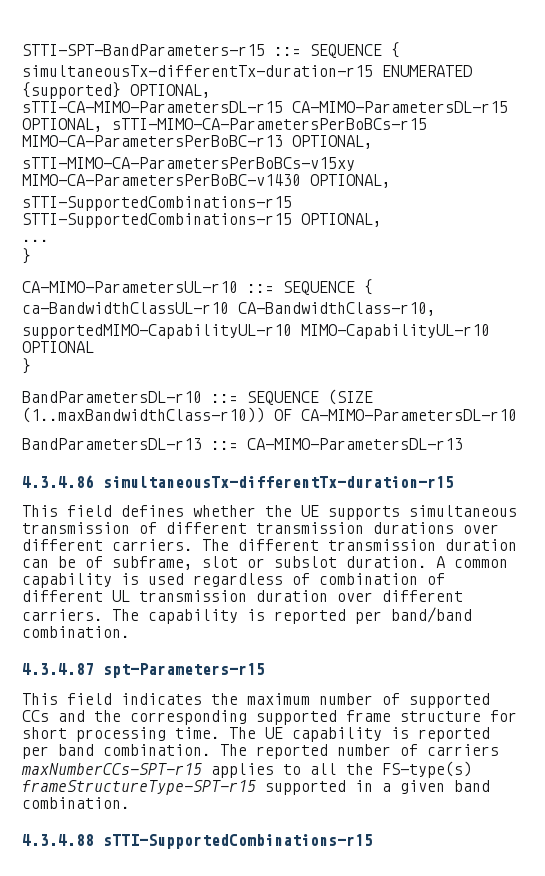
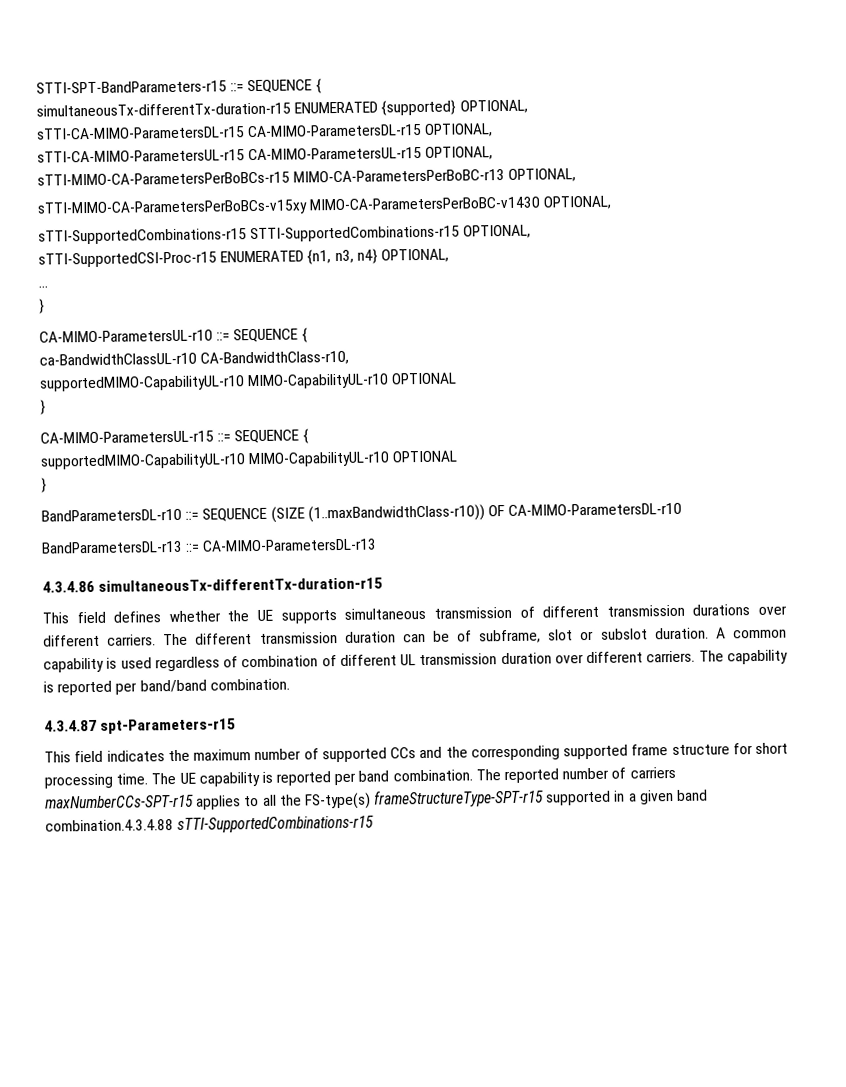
(103, 125) none -> [37,146,494,163] // sTTI-CA-MIMO-ParametersUL-r15 CA-MIMO-ParametersUL-r15 OPTIONAL, //
(382, 220) none -> [38,248,449,268] // sTTI-SupportedCSI-Proc-r15 ENUMERATED {n1, n3, n4} OPTIONAL,
(31, 366) none -> [40,428,309,444] [40,450,459,470] [41,477,47,493] // CA-MIMO-ParametersUL-r15 ::= SEQUENCE { // supportedMIMO-CapabilityUL-r10 MIMO-CapabilityUL-r10 OPTIONAL // }
[22,797,130,809] [22,834,94,846] combination. // 4.3.4.88 -> [45,819,174,832] combination.4.3.4.88

